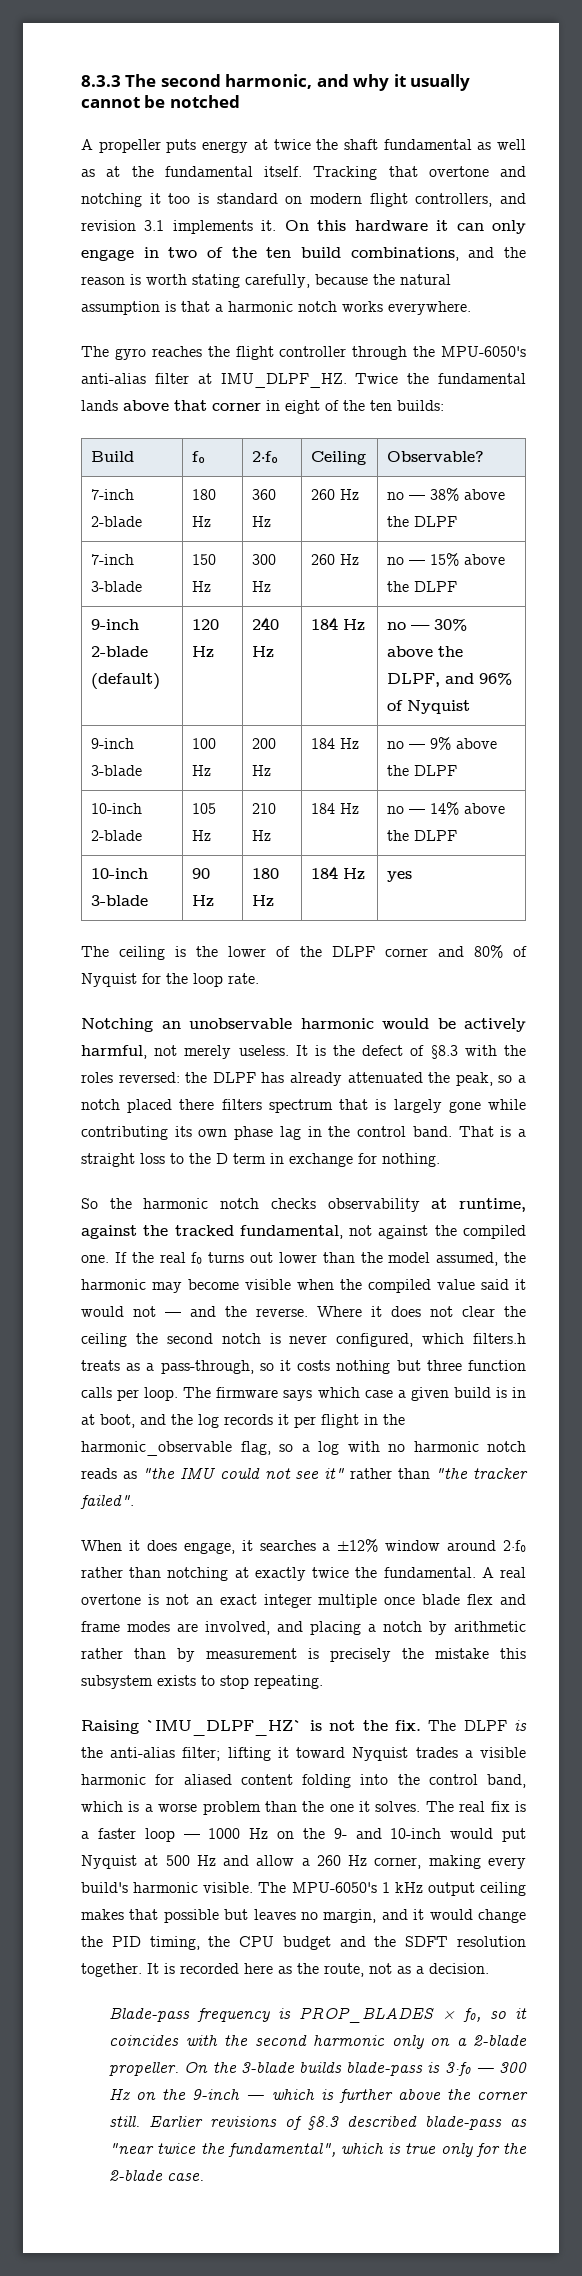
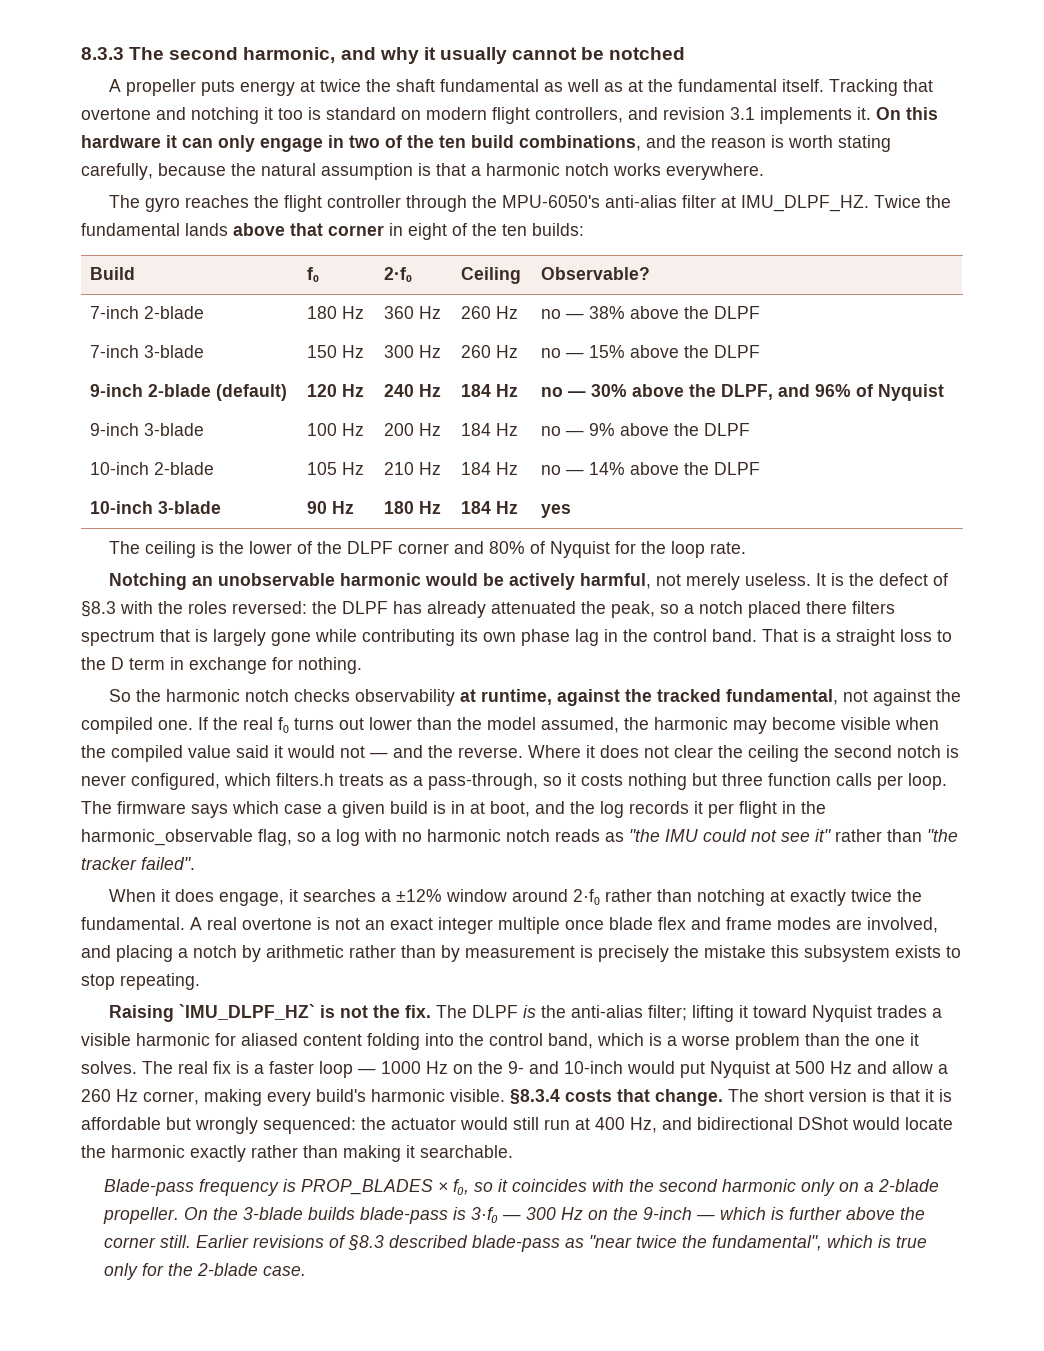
[258,1882,526,1896] [81,1909,526,1923] [81,1936,526,1950] [81,1963,489,1977] The MPU-6050's 1 kHz output ceiling makes that possible but leaves no margin, and it would change the PID timing, the CPU budget and the SDFT resolution together. It is recorded here as the route, not as a decision. -> [510,1089,952,1106] [81,1117,953,1134] [81,1145,513,1162] §8.3.4 costs that change. The short version is that it is affordable but wrongly sequenced: the actuator would still run at 400 Hz, and bidirectional DShot would locate the harmonic exactly rather than making it searchable.

